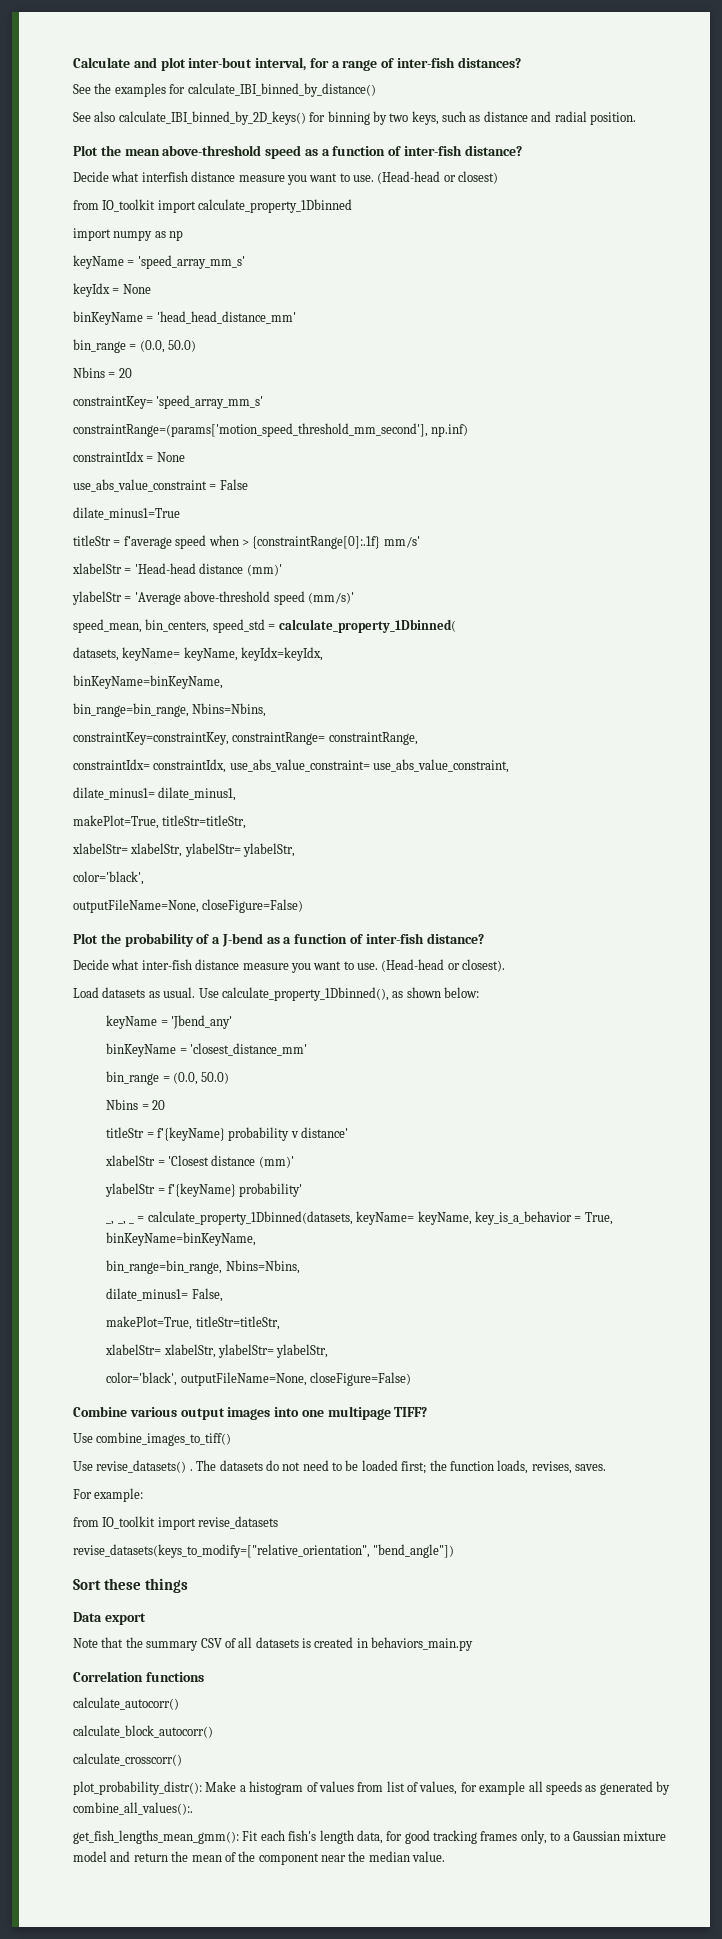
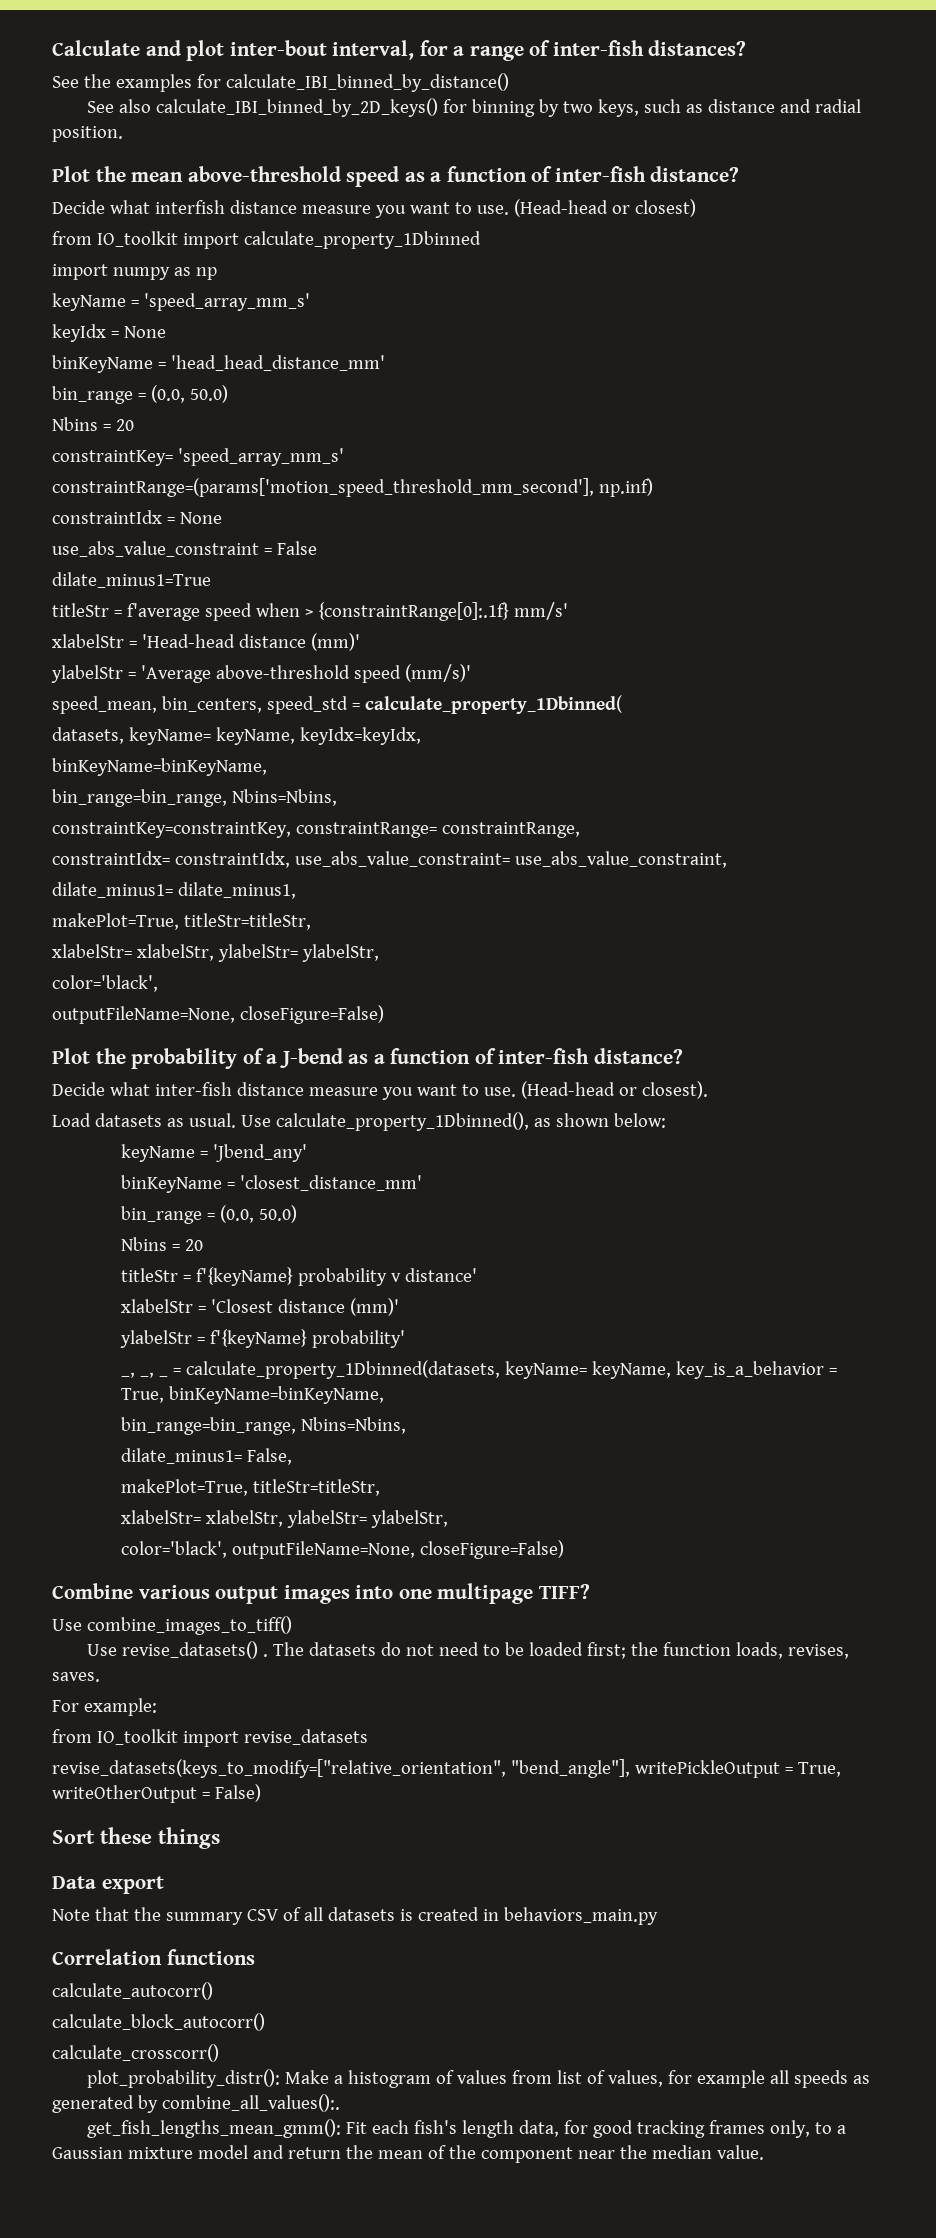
[373,1544,455,1558] "bend_angle"]) -> [510,1759,841,1778] [52,1784,261,1803] "bend_angle"], writePickleOutput = True, writeOtherOutput = False)

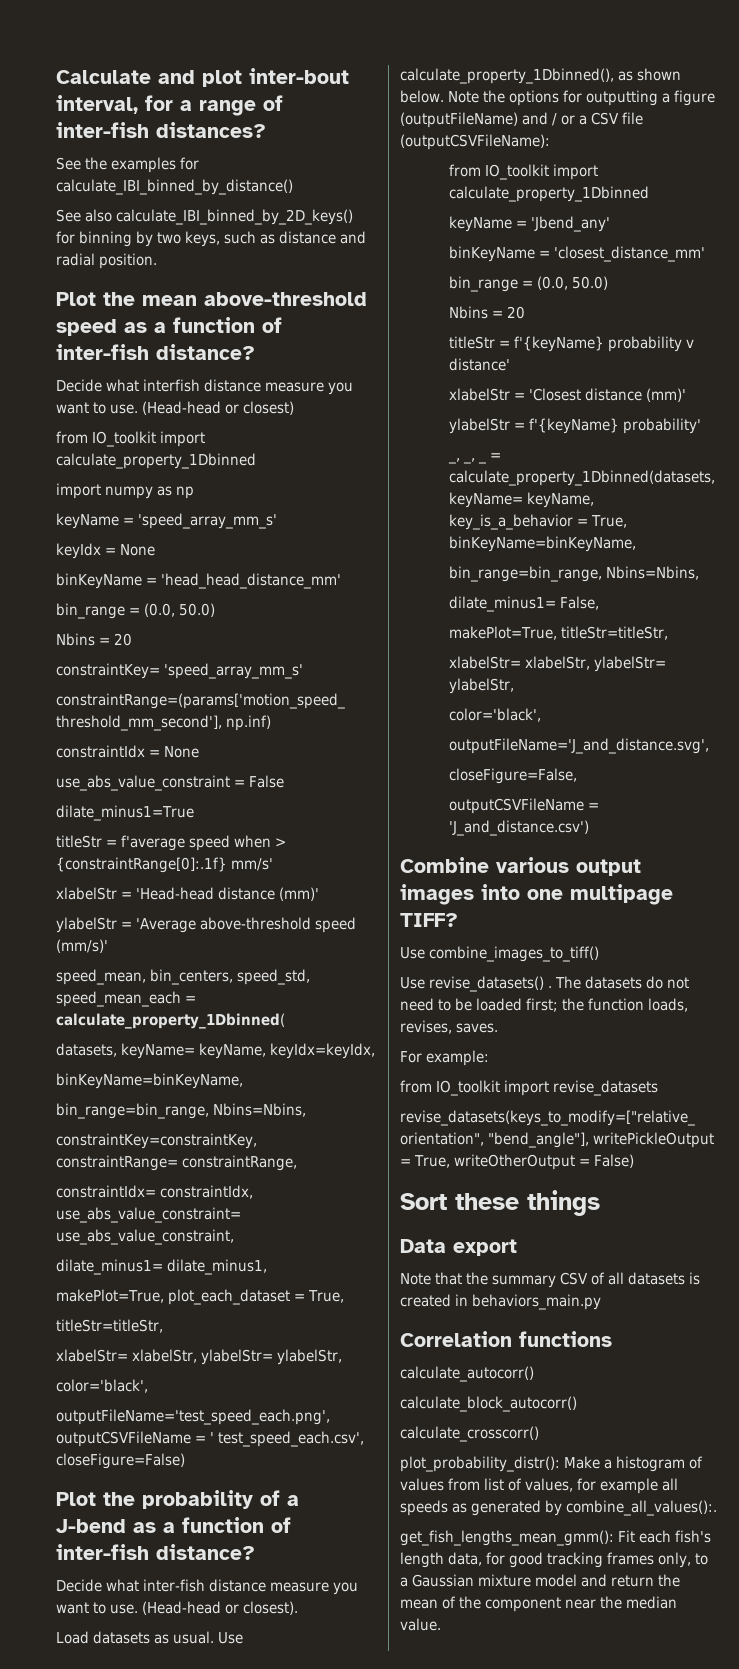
[266,696,348,714] speed_std -> [237,969,310,985] [56,991,181,1007] speed_std, speed_mean_each
[183,913,311,930] [52,944,379,962] [52,975,158,992] [52,1006,235,1024] titleStr=titleStr, // xlabelStr= xlabelStr, ylabelStr= ylabelStr, // color='black', // outputFileName=None, -> [167,1289,344,1305] [56,1319,163,1333] [56,1349,342,1365] [56,1379,148,1393] [56,1409,330,1425] [56,1431,364,1447] plot_each_dataset = True, // titleStr=titleStr, // xlabelStr= xlabelStr, ylabelStr= ylabelStr, // color='black', // outputFileName='test_speed_each.png', outputCSVFileName = ' test_speed_each.csv',
[613,1113,666,1128] below: -> [400,90,715,106] [400,112,643,128] [400,134,550,150] [449,164,599,180] [449,186,650,202] below. Note the options for outputting a figure (outputFileName) and / or a CSV file (outputCSVFileName): // from IO_toolkit import calculate_property_1Dbinned
[232,1540,565,1559] outputFileName=None, closeFigure=False) -> [449,738,710,754] [449,768,578,784] [449,798,600,814] [449,820,590,836] // outputFileName='J_and_distance.svg', // closeFigure=False, // outputCSVFileName = 'J_and_distance.csv')

